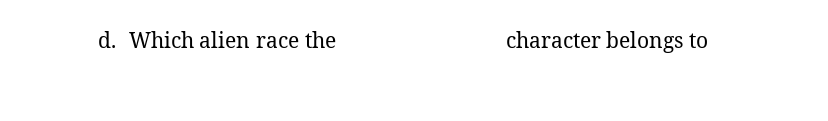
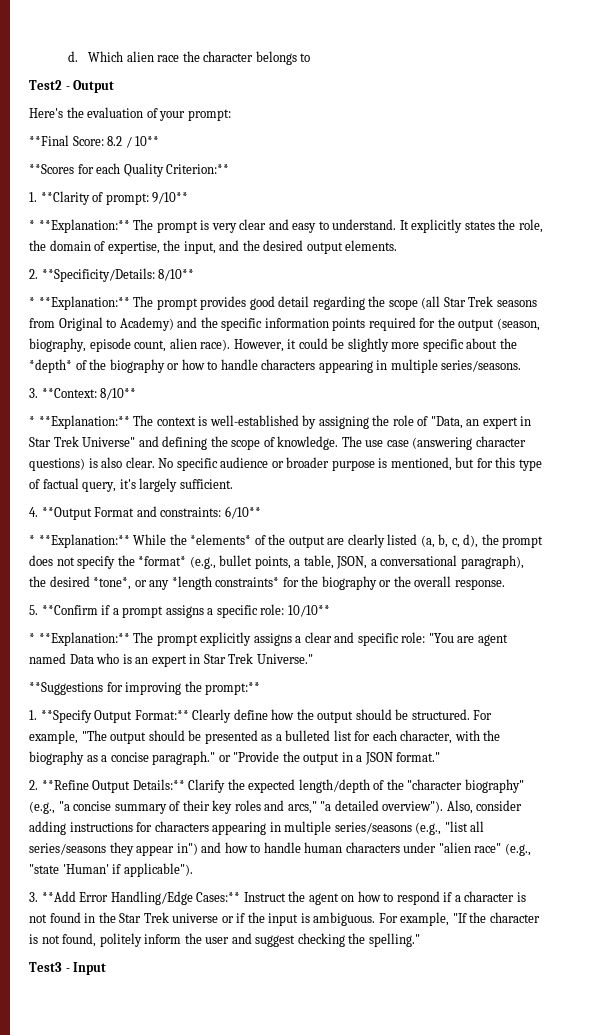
(709, 40) none -> [29,80,115,93] [29,107,231,121] [29,135,160,148] [29,163,230,177] [29,191,189,205] [29,219,543,233] [29,240,398,254] [29,268,195,282] [29,296,537,310] [29,317,540,331] [29,338,517,352] [29,359,522,373] [29,388,137,400] [29,415,532,429] [29,436,526,450] [29,457,542,471] [29,478,233,492] [29,506,261,520] [29,534,544,548] [29,555,524,569] [29,576,505,590] [29,604,330,618] [29,632,508,646] [29,653,313,667] [29,681,261,695] [29,709,493,723] [29,730,501,744] [29,751,441,765] [29,779,524,793] [29,800,523,814] [29,821,485,835] [29,842,531,856] [29,863,193,877] [29,891,526,905] [29,912,540,926] [29,933,420,947] [29,962,107,975] // Test2 - Output // Here's the evaluation of your prompt: // **Final Score: 8.2 / 10** // **Scores for each Quality Criterion:** // 1. **Clarity of prompt: 9/10** // * **Explanation:** The prompt is very clear and easy to understand. It explicitly states the role, the domain of expertise, the input, and the desired output elements. // 2. **Specificity/Details: 8/10** // * **Explanation:** The prompt provides good detail regarding the scope (all Star Trek seasons from Original to Academy) and the specific information points required for the output (season, biography, episode count, alien race). However, it could be slightly more specific about the *depth* of the biography or how to handle characters appearing in multiple series/seasons. // 3. **Context: 8/10** // * **Explanation:** The context is well-established by assigning the role of "Data, an expert in Star Trek Universe" and defining the scope of knowledge. The use case (answering character questions) is also clear. No specific audience or broader purpose is mentioned, but for this type of factual query, it's largely sufficient. // 4. **Output Format and constraints: 6/10** // * **Explanation:** While the *elements* of the output are clearly listed (a, b, c, d), the prompt does not specify the *format* (e.g., bullet points, a table, JSON, a conversational paragraph), the desired *tone*, or any *length constraints* for the biography or the overall response. // 5. **Confirm if a prompt assigns a specific role: 10/10** // * **Explanation:** The prompt explicitly assigns a clear and specific role: "You are agent named Data who is an expert in Star Trek Universe." // **Suggestions for improving the prompt:** // 1. **Specify Output Format:** Clearly define how the output should be structured. For example, "The output should be presented as a bulleted list for each character, with the biography as a concise paragraph." or "Provide the output in a JSON format." // 2. **Refine Output Details:** Clarify the expected length/depth of the "character biography" (e.g., "a concise summary of their key roles and arcs," "a detailed overview"). Also, consider adding instructions for characters appearing in multiple series/seasons (e.g., "list all series/seasons they appear in") and how to handle human characters under "alien race" (e.g., "state 'Human' if applicable"). // 3. **Add Error Handling/Edge Cases:** Instruct the agent on how to respond if a character is not found in the Star Trek universe or if the input is ambiguous. For example, "If the character is not found, politely inform the user and suggest checking the spelling." // Test3 - Input

